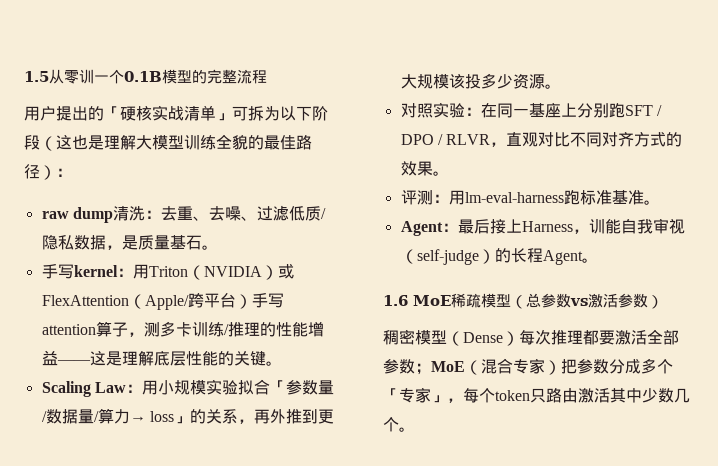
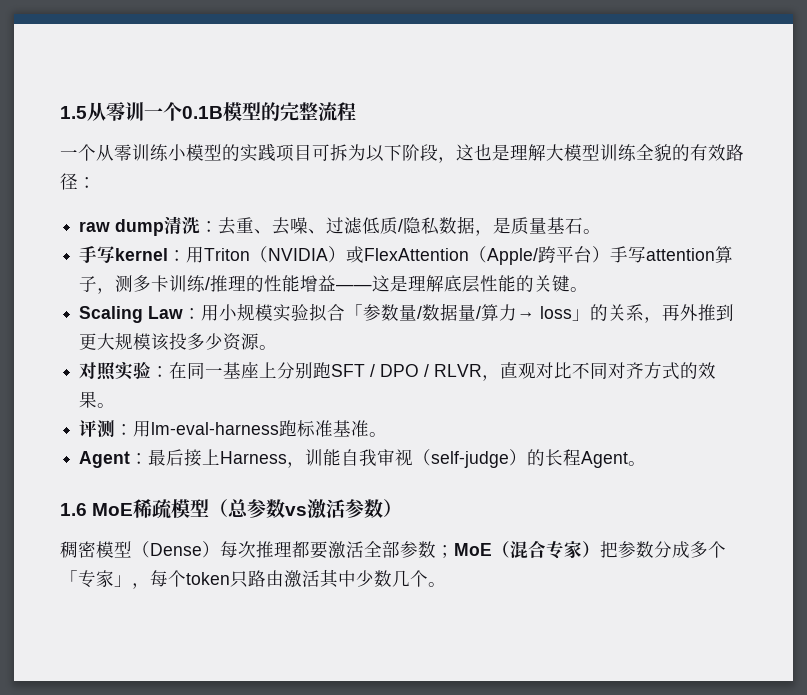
[24,105,232,121] 用户提出的「硬核实战清单」 -> [60,144,312,162] 一个从零训练小模型的实践项目
[40,136,56,151] （ -> [438,157,456,163] ，
[264,135,312,150] [24,164,56,180] 最佳路径） -> [690,144,744,161] [60,173,78,190] 有效路径

